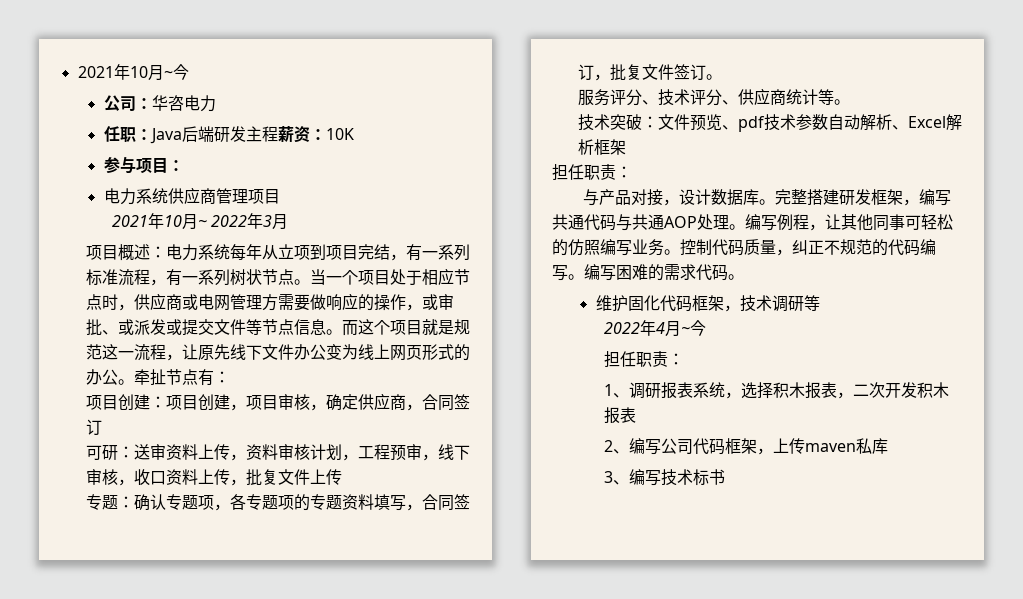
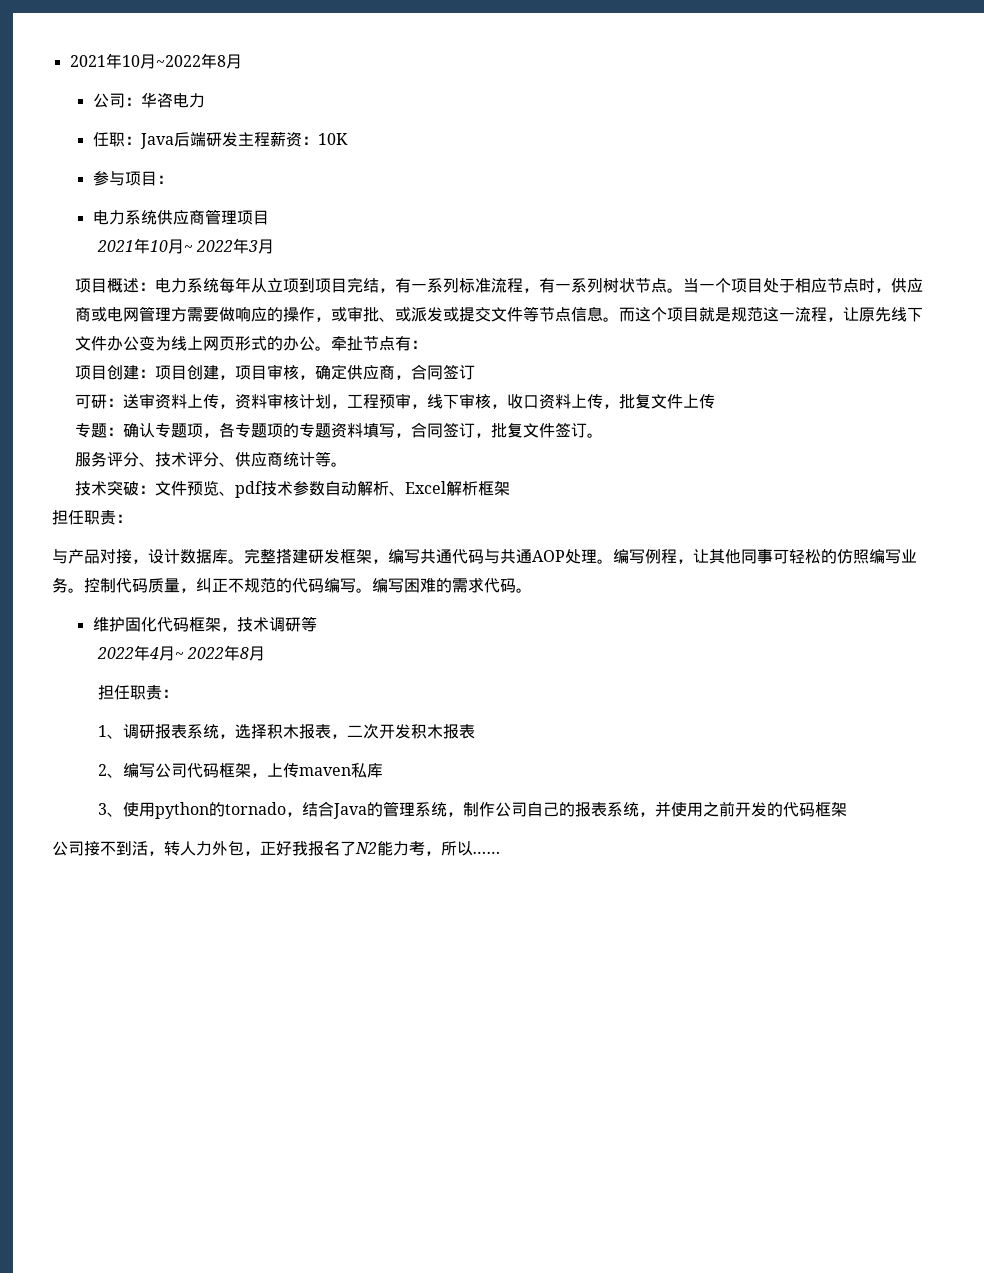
[77,64,189,81] 2021年10月~今 -> [69,53,242,69] 2021年10月~2022年8月
[690,320,707,336] 今 -> [187,645,266,661] 2022年8月
[629,469,726,486] 编写技术标书 -> [123,801,848,819] [52,840,501,856] 使用python的tornado，结合Java的管理系统，制作公司自己的报表系统，并使用之前开发的代码框架 // 公司接不到活，转人力外包，正好我报名了N2能力考，所以……

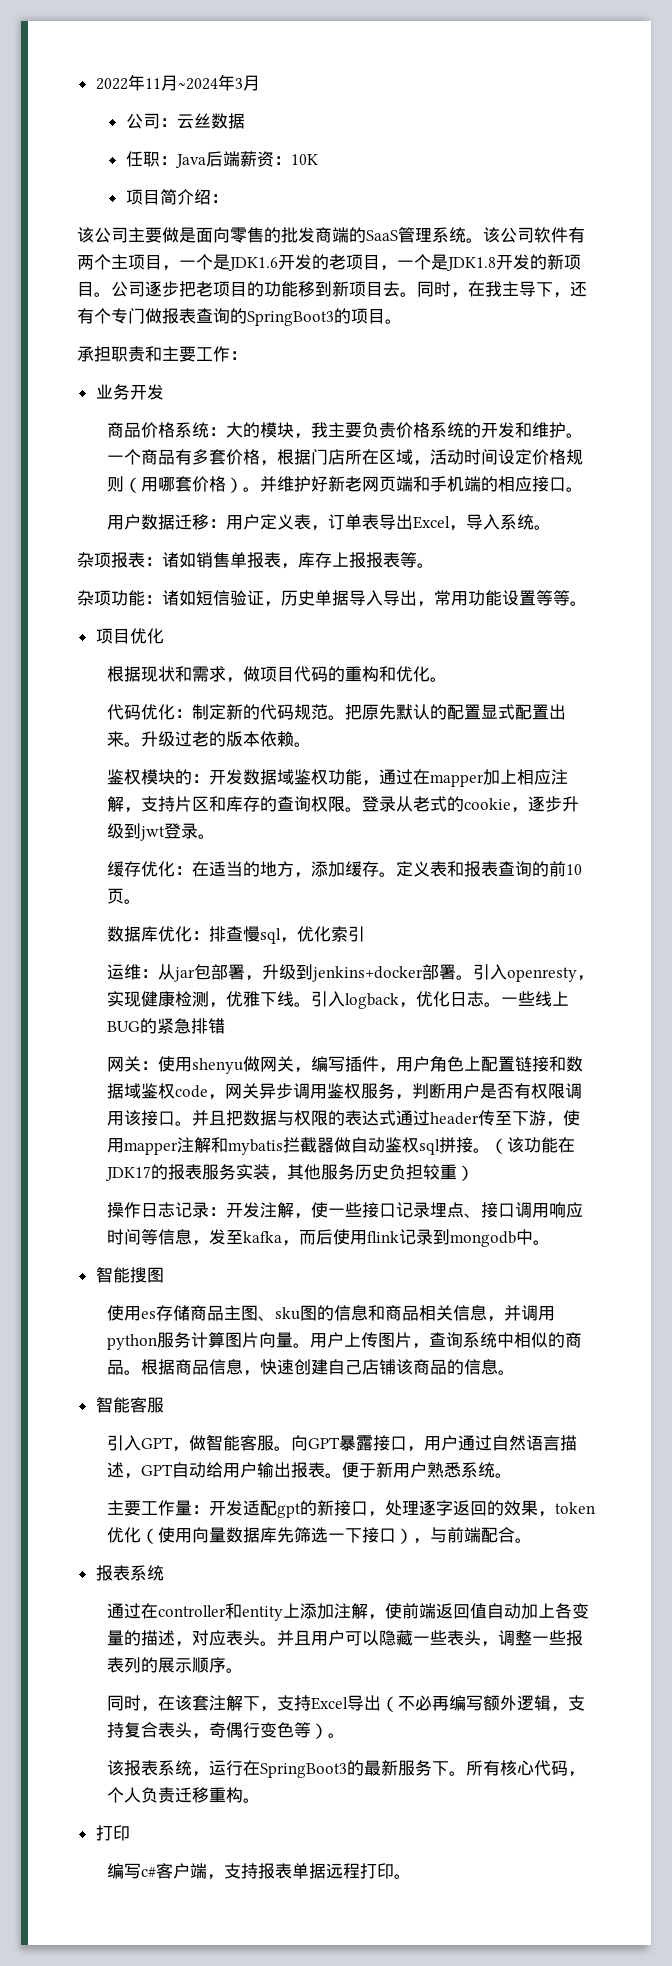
[69,53,226,69] 2021年10月~2022年8 -> [95,74,243,91] 2022年11月~2024年3
[140,93,205,108] 华咨电力 -> [176,113,245,129] 云丝数据
[205,132,270,147] 研发主程 -> (240, 159) none
[92,171,173,186] [92,209,269,225] [97,238,275,254] [75,277,924,293] [75,306,924,322] [75,336,428,351] [75,364,476,380] [75,393,716,409] [75,422,604,438] [75,451,348,467] [75,480,511,498] [52,509,132,525] [52,548,917,564] [52,577,532,593] [92,616,317,632] [97,645,266,661] [98,684,179,700] [98,723,476,739] [98,763,384,778] [98,801,848,819] [52,840,501,856] 参与项目： // 电力系统供应商管理项目 // 2021年10月~ 2022年3月 // 项目概述：电力系统每年从立项到项目完结，有一系列标准流程，有一系列树状节点。当一个项目处于相应节点时，供应商或电网管理方需要做响应的操作，或审批、或派发或提交文件等节点信息。而这个项目就是规范这一流程，让原先线下文件办公变为线上网页形式的办公。牵扯节点有： // 项目创建：项目创建，项目审核，确定供应商，合同签订 // 可研：送审资料上传，资料审核计划，工程预审，线下审核，收口资料上传，批复文件上传 // 专题：确认专题项，各专题项的专题资料填写，合同签订，批复文件签订。 // 服务评分、技术评分、供应商统计等。 // 技术突破：文件预览、pdf技术参数自动解析、Excel解析框架 // 担任职责： // 与产品对接，设计数据库。完整搭建研发框架，编写共通代码与共通AOP处理。编写例程，让其他同事可轻松的仿照编写业务。控制代码质量，纠正不规范的代码编写。编写困难的需求代码。 // 维护固化代码框架，技术调研等 // 2022年4月~ 2022年8月 // 担任职责： // 1、调研报表系统，选择积木报表，二次开发积木报表 // 2、编写公司代码框架，上传maven私库 // 3、使用python的tornado，结合Java的管理系统，制作公司自己的报表系统，并使用之前开发的代码框架 // 公司接不到活，转人力外包，正好我报名了N2能力考，所以…… -> [125,189,228,205] [77,227,585,243] [77,254,581,271] [77,281,587,298] [77,308,402,326] [77,346,247,362] [95,384,164,400] [106,422,583,439] [106,449,583,466] [106,476,583,493] [106,514,551,531] [77,552,434,569] [77,590,587,607] [95,628,164,644] [106,666,447,683] [106,704,566,720] [106,731,311,747] [106,769,568,787] [106,796,579,813] [106,823,215,841] [106,861,582,878] [106,888,141,904] [106,926,365,944] [106,964,594,982] [106,991,569,1009] [106,1018,225,1034] [106,1055,583,1074] [106,1083,582,1100] [106,1110,580,1127] [106,1137,575,1155] [104,1164,474,1181] [106,1202,583,1219] [106,1229,550,1247] [95,1266,164,1283] [106,1305,555,1322] [106,1332,582,1350] [106,1359,515,1376] [95,1396,164,1413] [106,1434,577,1452] [106,1462,512,1479] [106,1500,595,1518] [106,1527,532,1544] [95,1565,164,1581] [106,1603,589,1621] [106,1630,583,1647] [106,1657,243,1673] [106,1695,585,1712] [106,1722,345,1739] [106,1760,585,1778] [106,1787,260,1803] [95,1825,130,1841] [106,1863,411,1880] 项目简介绍： // 该公司主要做是面向零售的批发商端的SaaS管理系统。该公司软件有两个主项目，一个是JDK1.6开发的老项目，一个是JDK1.8开发的新项目。公司逐步把老项目的功能移到新项目去。同时，在我主导下，还有个专门做报表查询的SpringBoot3的项目。 // 承担职责和主要工作： // 业务开发 // 商品价格系统：大的模块，我主要负责价格系统的开发和维护。一个商品有多套价格，根据门店所在区域，活动时间设定价格规则（用哪套价格）。并维护好新老网页端和手机端的相应接口。 // 用户数据迁移：用户定义表，订单表导出Excel，导入系统。 // 杂项报表：诸如销售单报表，库存上报报表等。 // 杂项功能：诸如短信验证，历史单据导入导出，常用功能设置等等。 // 项目优化 // 根据现状和需求，做项目代码的重构和优化。 // 代码优化：制定新的代码规范。把原先默认的配置显式配置出来。升级过老的版本依赖。 // 鉴权模块的：开发数据域鉴权功能，通过在mapper加上相应注解，支持片区和库存的查询权限。登录从老式的cookie，逐步升级到jwt登录。 // 缓存优化：在适当的地方，添加缓存。定义表和报表查询的前10页。 // 数据库优化：排查慢sql，优化索引 // 运维：从jar包部署，升级到jenkins+docker部署。引入openresty，实现健康检测，优雅下线。引入logback，优化日志。一些线上BUG的紧急排错 // 网关：使用shenyu做网关，编写插件，用户角色上配置链接和数据域鉴权code，网关异步调用鉴权服务，判断用户是否有权限调用该接口。并且把数据与权限的表达式通过header传至下游，使用mapper注解和mybatis拦截器做自动鉴权sql拼接。（该功能在JDK17的报表服务实装，其他服务历史负担较重） // 操作日志记录：开发注解，使一些接口记录埋点、接口调用响应时间等信息，发至kafka，而后使用flink记录到mongodb中。 // 智能搜图 // 使用es存储商品主图、sku图的信息和商品相关信息，并调用python服务计算图片向量。用户上传图片，查询系统中相似的商品。根据商品信息，快速创建自己店铺该商品的信息。 // 智能客服 // 引入GPT，做智能客服。向GPT暴露接口，用户通过自然语言描述，GPT自动给用户输出报表。便于新用户熟悉系统。 // 主要工作量：开发适配gpt的新接口，处理逐字返回的效果，token优化（使用向量数据库先筛选一下接口），与前端配合。 // 报表系统 // 通过在controller和entity上添加注解，使前端返回值自动加上各变量的描述，对应表头。并且用户可以隐藏一些表头，调整一些报表列的展示顺序。 // 同时，在该套注解下，支持Excel导出（不必再编写额外逻辑，支持复合表头，奇偶行变色等）。 // 该报表系统，运行在SpringBoot3的最新服务下。所有核心代码，个人负责迁移重构。 // 打印 // 编写c#客户端，支持报表单据远程打印。

